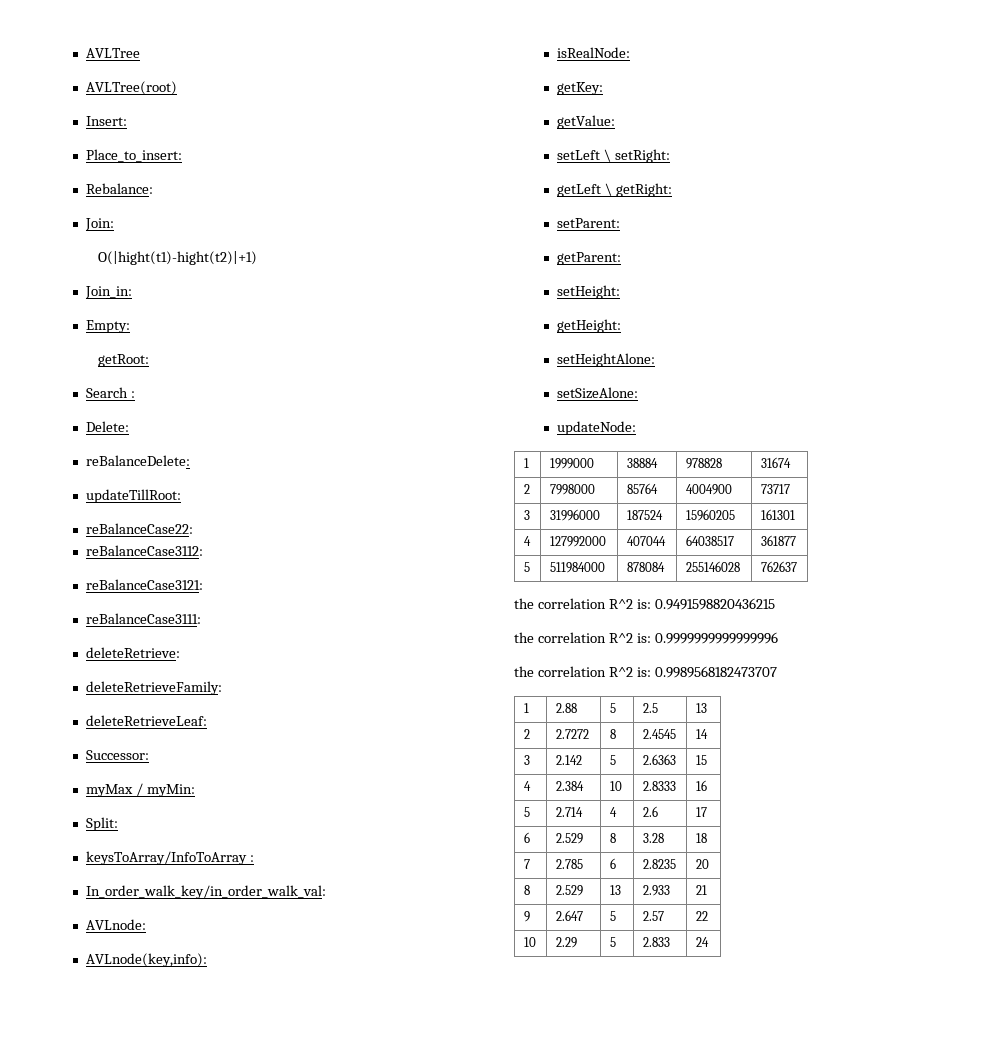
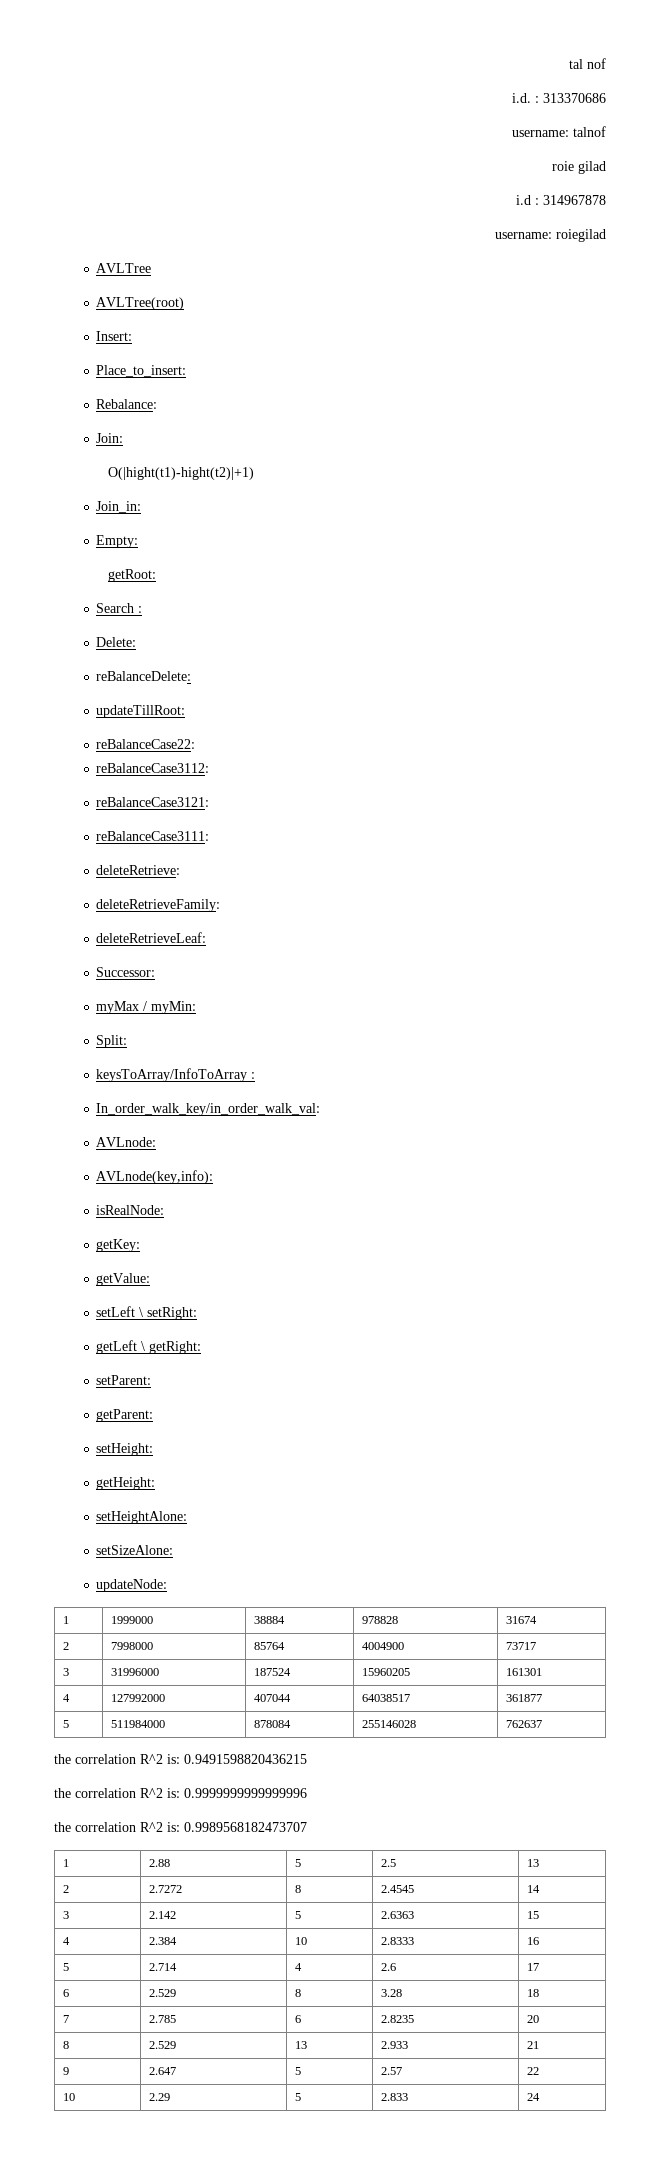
(86, 53) none -> [569,58,606,69] [512,93,606,103] [512,126,606,137] [552,161,606,174] [516,195,606,205] [495,229,606,242] tal nof // i.d. : 313370686 // username: talnof // roie gilad // i.d : 314967878 // username: roiegilad //

